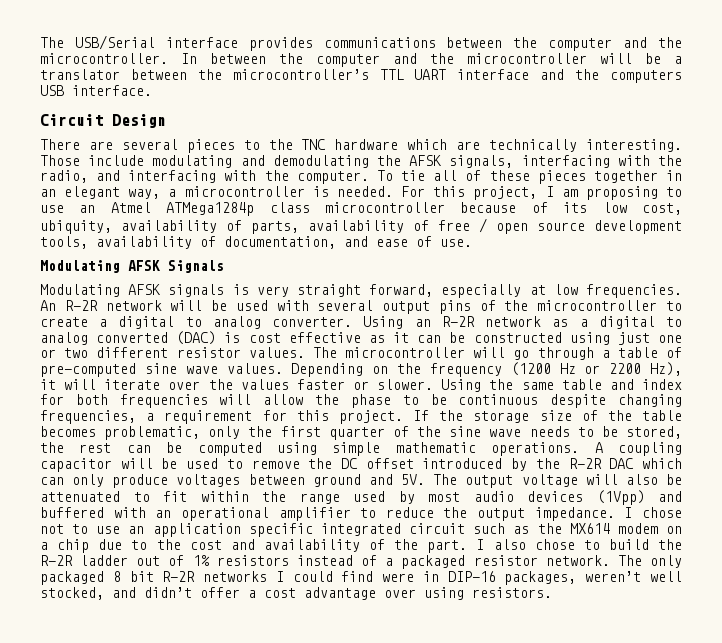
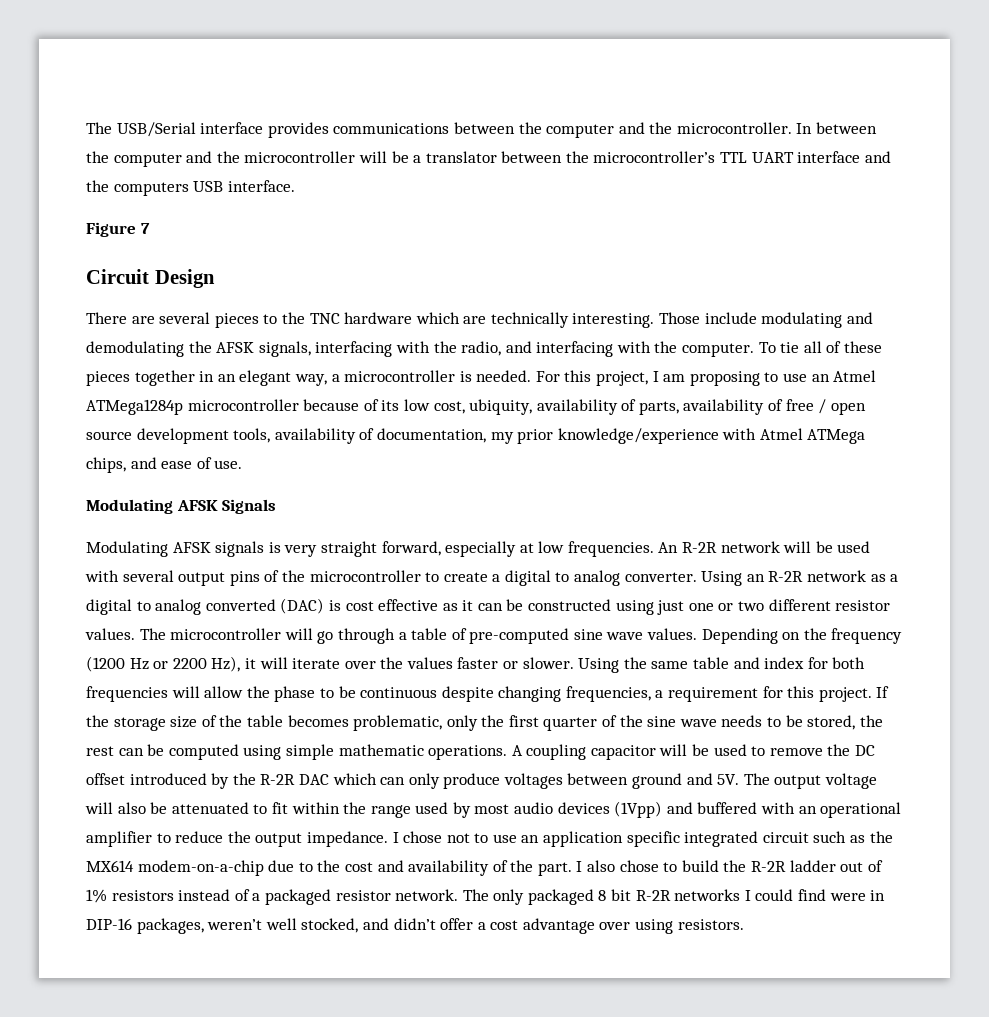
(152, 90) none -> [86,222,150,237] // Figure 7
[269,202,310,213] class -> (183, 407) none
(336, 242) none -> [490,428,866,444] [86,457,126,473] my prior knowledge/experience with Atmel ATMega chips,
[617,523,682,534] [40,539,90,553] modem on a chip -> [137,860,264,876] modem-on-a-chip

